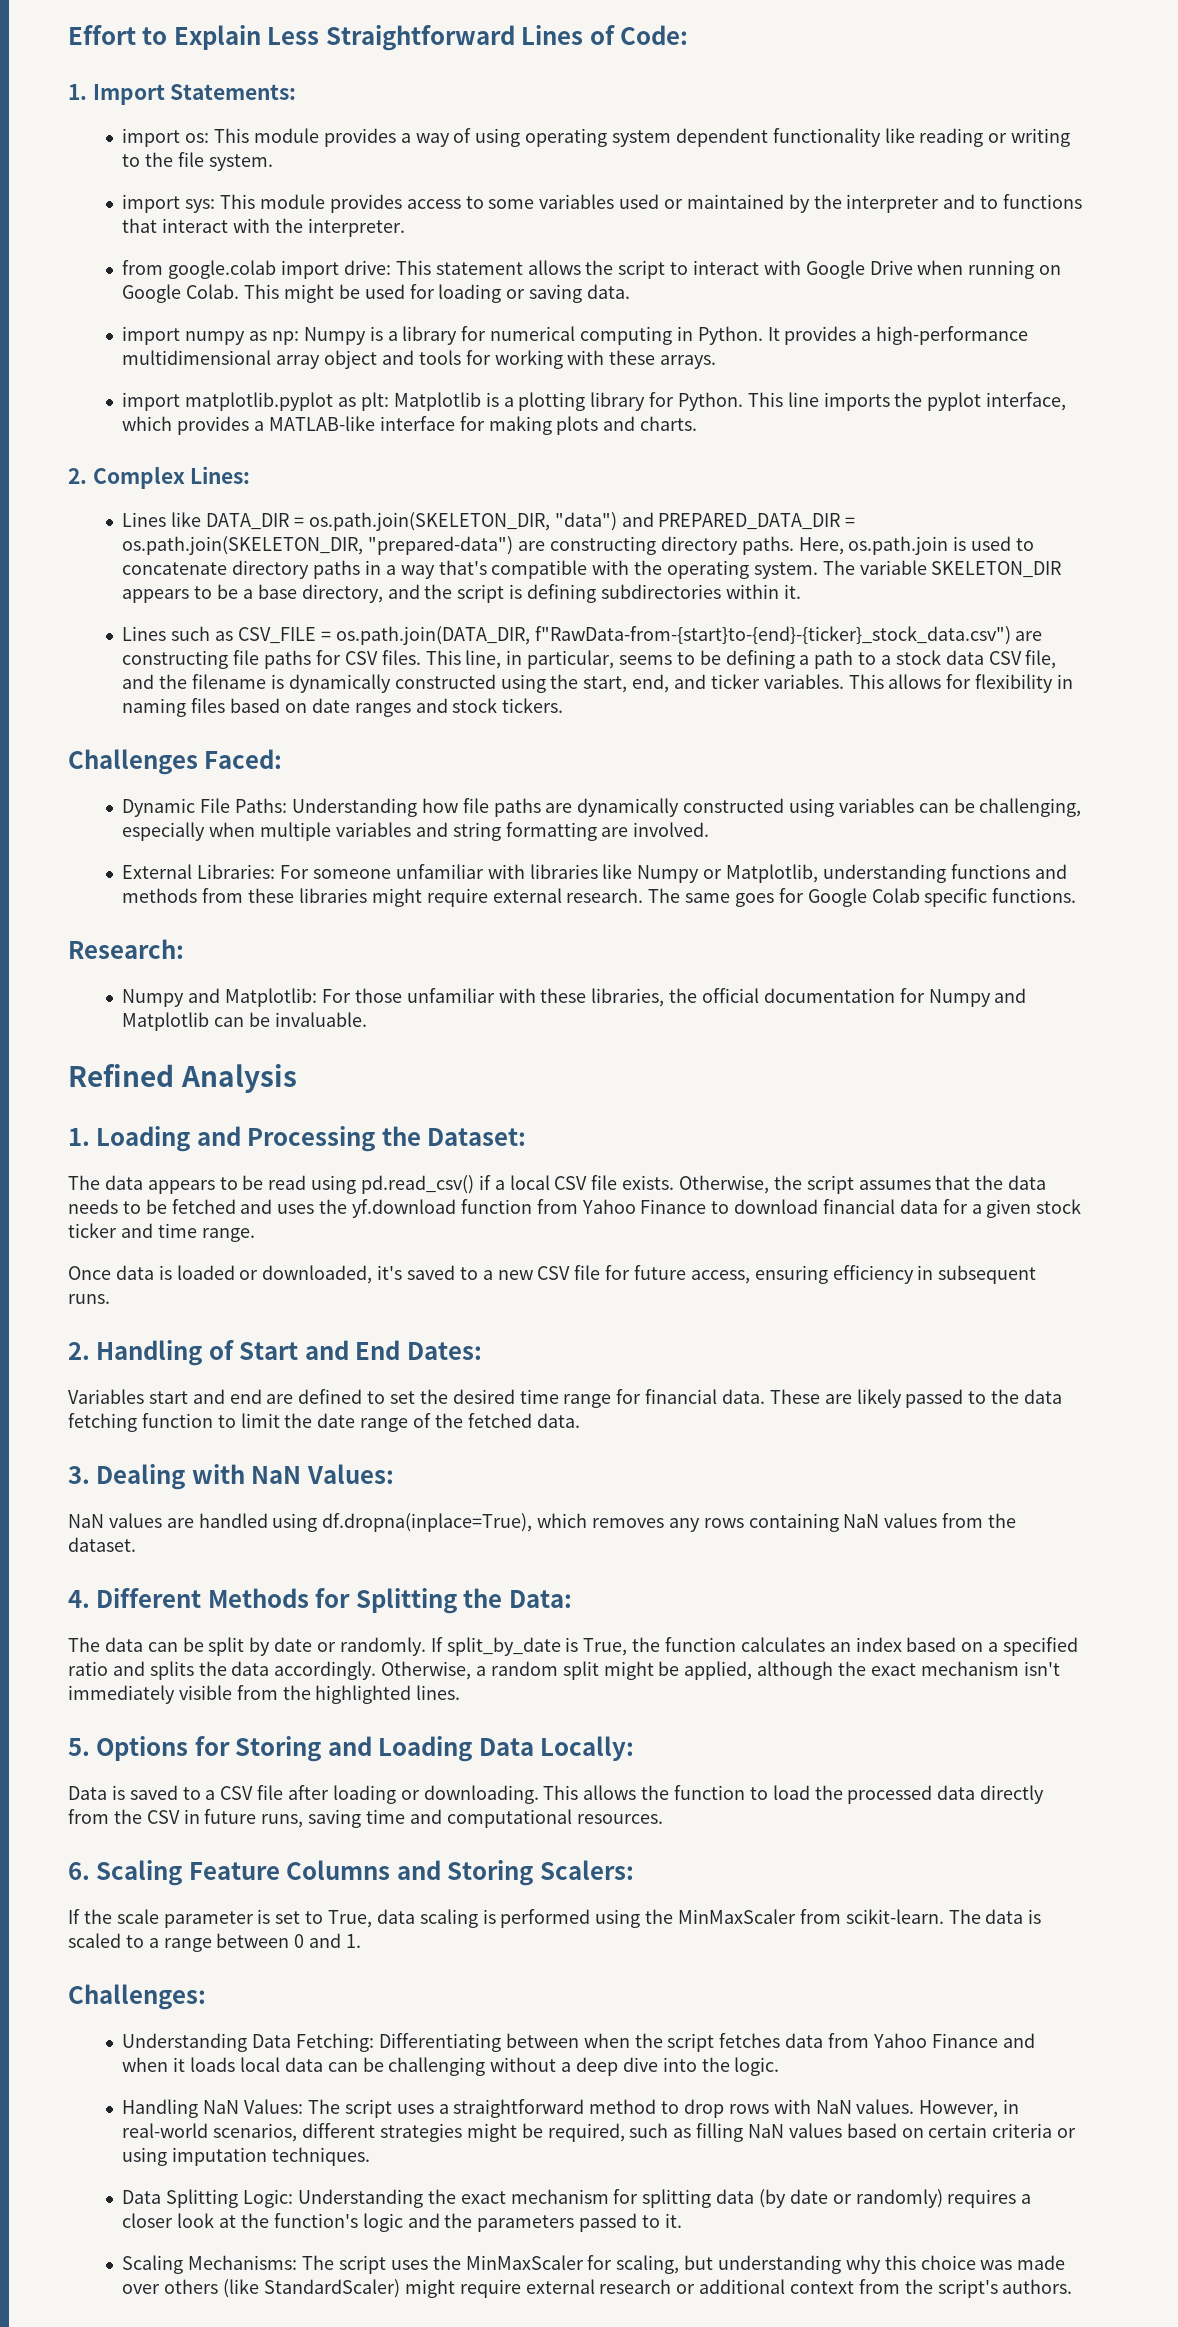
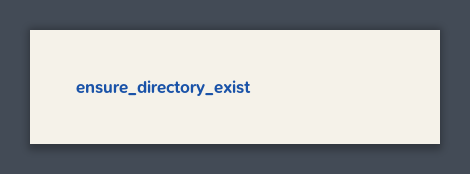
[68,25,689,51] [68,84,297,105] [122,128,1071,147] [122,152,273,171] [122,194,1083,213] [122,218,405,237] [122,260,1062,279] [122,284,631,303] [122,326,1029,345] [122,350,717,369] [122,392,1067,411] [122,416,698,435] [68,466,251,489] [122,512,856,531] [122,536,1035,555] [122,560,1062,579] [122,584,801,603] [122,626,1043,645] [122,650,1057,669] [122,674,1074,693] [122,698,564,717] [68,749,283,775] [122,798,1082,817] [122,822,710,841] [122,864,1067,883] [122,888,1077,907] [68,939,184,959] [122,988,1027,1007] [122,1012,367,1031] [68,1064,297,1093] [68,1126,527,1152] [68,1175,1047,1194] [68,1199,1082,1218] [68,1223,255,1242] [68,1265,1037,1284] [68,1294,110,1304] [68,1340,482,1366] [68,1389,1063,1408] [68,1413,580,1432] [68,1464,394,1490] [68,1513,1017,1532] [68,1537,136,1552] [68,1588,572,1614] [68,1637,1079,1656] [68,1661,1060,1680] [68,1685,461,1704] [68,1736,635,1762] [68,1785,1045,1804] [68,1809,663,1828] [68,1860,634,1886] [68,1909,1042,1928] [68,1933,362,1952] [68,1984,206,2010] [122,2033,1035,2052] [122,2057,780,2076] [122,2099,1020,2118] [122,2123,1077,2142] [122,2147,371,2166] [122,2189,1032,2208] [122,2213,682,2232] [122,2255,1066,2274] [122,2279,1073,2298] Effort to Explain Less Straightforward Lines of Code: // 1. Import Statements: // import os: This module provides a way of using operating system dependent functionality like reading or writing to the file system. // import sys: This module provides access to some variables used or maintained by the interpreter and to functions that interact with the interpreter. // from google.colab import drive: This statement allows the script to interact with Google Drive when running on Google Colab. This might be used for loading or saving data. // import numpy as np: Numpy is a library for numerical computing in Python. It provides a high-performance multidimensional array object and tools for working with these arrays. // import matplotlib.pyplot as plt: Matplotlib is a plotting library for Python. This line imports the pyplot interface, which provides a MATLAB-like interface for making plots and charts. // 2. Complex Lines: // Lines like DATA_DIR = os.path.join(SKELETON_DIR, "data") and PREPARED_DATA_DIR = os.path.join(SKELETON_DIR, "prepared-data") are constructing directory paths. Here, os.path.join is used to concatenate directory paths in a way that's compatible with the operating system. The variable SKELETON_DIR appears to be a base directory, and the script is defining subdirectories within it. // Lines such as CSV_FILE = os.path.join(DATA_DIR, f"RawData-from-{start}to-{end}-{ticker}_stock_data.csv") are constructing file paths for CSV files. This line, in particular, seems to be defining a path to a stock data CSV file, and the filename is dynamically constructed using the start, end, and ticker variables. This allows for flexibility in naming files based on date ranges and stock tickers. // Challenges Faced: // Dynamic File Paths: Understanding how file paths are dynamically constructed using variables can be challenging, especially when multiple variables and string formatting are involved. // External Libraries: For someone unfamiliar with libraries like Numpy or Matplotlib, understanding functions and methods from these libraries might require external research. The same goes for Google Colab specific functions. // Research: // Numpy and Matplotlib: For those unfamiliar with these libraries, the official documentation for Numpy and Matplotlib can be invaluable. // Refined Analysis // 1. Loading and Processing the Dataset: // The data appears to be read using pd.read_csv() if a local CSV file exists. Otherwise, the script assumes that the data needs to be fetched and uses the yf.download function from Yahoo Finance to download financial data for a given stock ticker and time range. // Once data is loaded or downloaded, it's saved to a new CSV file for future access, ensuring efficiency in subsequent runs. // 2. Handling of Start and End Dates: // Variables start and end are defined to set the desired time range for financial data. These are likely passed to the data fetching function to limit the date range of the fetched data. // 3. Dealing with NaN Values: // NaN values are handled using df.dropna(inplace=True), which removes any rows containing NaN values from the dataset. // 4. Different Methods for Splitting the Data: // The data can be split by date or randomly. If split_by_date is True, the function calculates an index based on a specified ratio and splits the data accordingly. Otherwise, a random split might be applied, although the exact mechanism isn't immediately visible from the highlighted lines. // 5. Options for Storing and Loading Data Locally: // Data is saved to a CSV file after loading or downloading. This allows the function to load the processed data directly from the CSV in future runs, saving time and computational resources. // 6. Scaling Feature Columns and Storing Scalers: // If the scale parameter is set to True, data scaling is performed using the MinMaxScaler from scikit-learn. The data is scaled to a range between 0 and 1. // Challenges: // Understanding Data Fetching: Differentiating between when the script fetches data from Yahoo Finance and when it loads local data can be challenging without a deep dive into the logic. // Handling NaN Values: The script uses a straightforward method to drop rows with NaN values. However, in real-world scenarios, different strategies might be required, such as filling NaN values based on certain criteria or using imputation techniques. // Data Splitting Logic: Understanding the exact mechanism for splitting data (by date or randomly) requires a closer look at the function's logic and the parameters passed to it. // Scaling Mechanisms: The script uses the MinMaxScaler for scaling, but understanding why this choice was made over others (like StandardScaler) might require external research or additional context from the script's authors. -> [76,80,251,96] ensure_directory_exist

